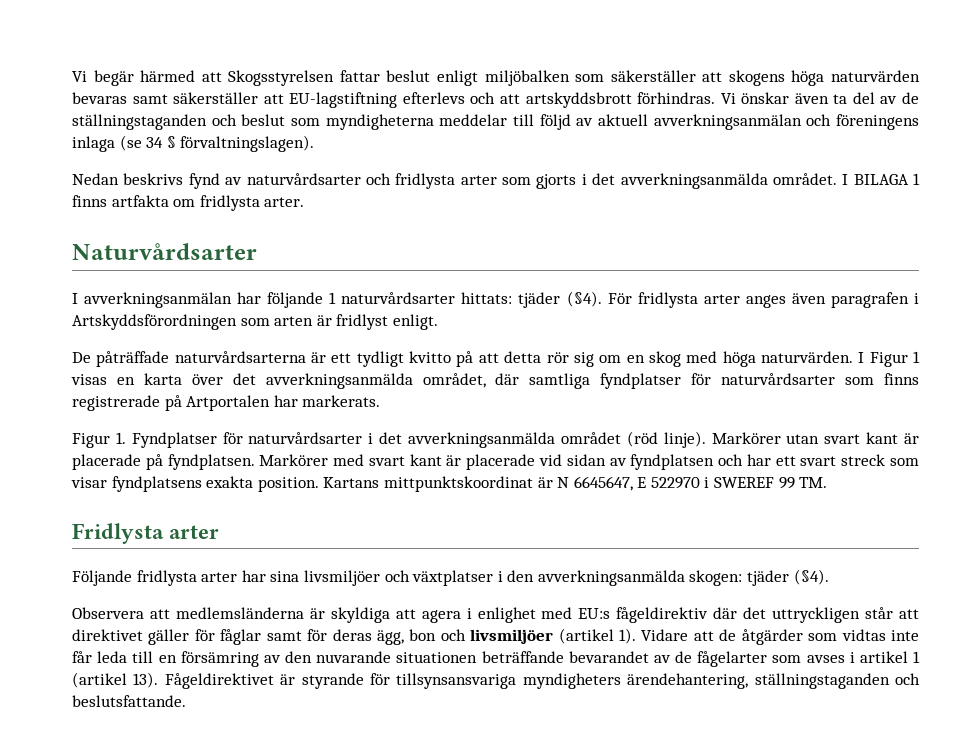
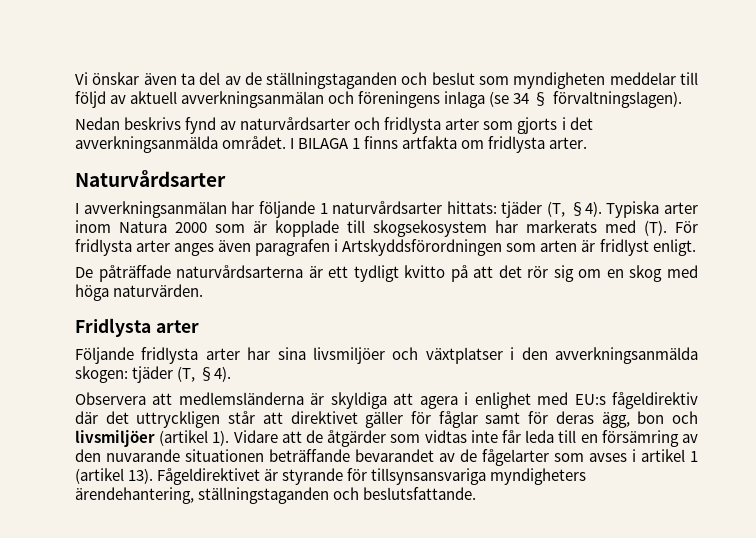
[72,70,920,86] [72,92,736,108] Vi begär härmed att Skogsstyrelsen fattar beslut enligt miljöbalken som säkerställer att skogens höga naturvärden bevaras samt säkerställer att EU-lagstiftning efterlevs och att artskyddsbrott förhindras. Vi -> [75,72,88,85] Vi
[325,114,434,130] myndigheterna -> [513,72,606,89] myndigheten
[566,291,602,307] (§4). -> [547,201,698,218] [75,220,667,237] (T, §4). Typiska arter inom Natura 2000 som är kopplade till skogsekosystem har markerats med (T).
[504,351,542,363] detta -> [498,265,522,278] det
[858,351,921,367] [71,373,919,389] [72,395,381,411] [72,431,920,448] [72,454,920,470] [71,476,828,492] I Figur 1 visas en karta över det avverkningsanmälda området, där samtliga fyndplatser för naturvårdsarter som finns registrerade på Artportalen har markerats. // Figur 1. Fyndplatser för naturvårdsarter i det avverkningsanmälda området (röd linje). Markörer utan svart kant är placerade på fyndplatsen. Markörer med svart kant är placerade vid sidan av fyndplatsen och har ett svart streck som visar fyndplatsens exakta position. Kartans mittpunktskoordinat är N 6645647, E 522970 i SWEREF 99 TM. -> (204, 290) none
[793,569,829,585] (§4). -> [177,366,232,382] (T, §4).

